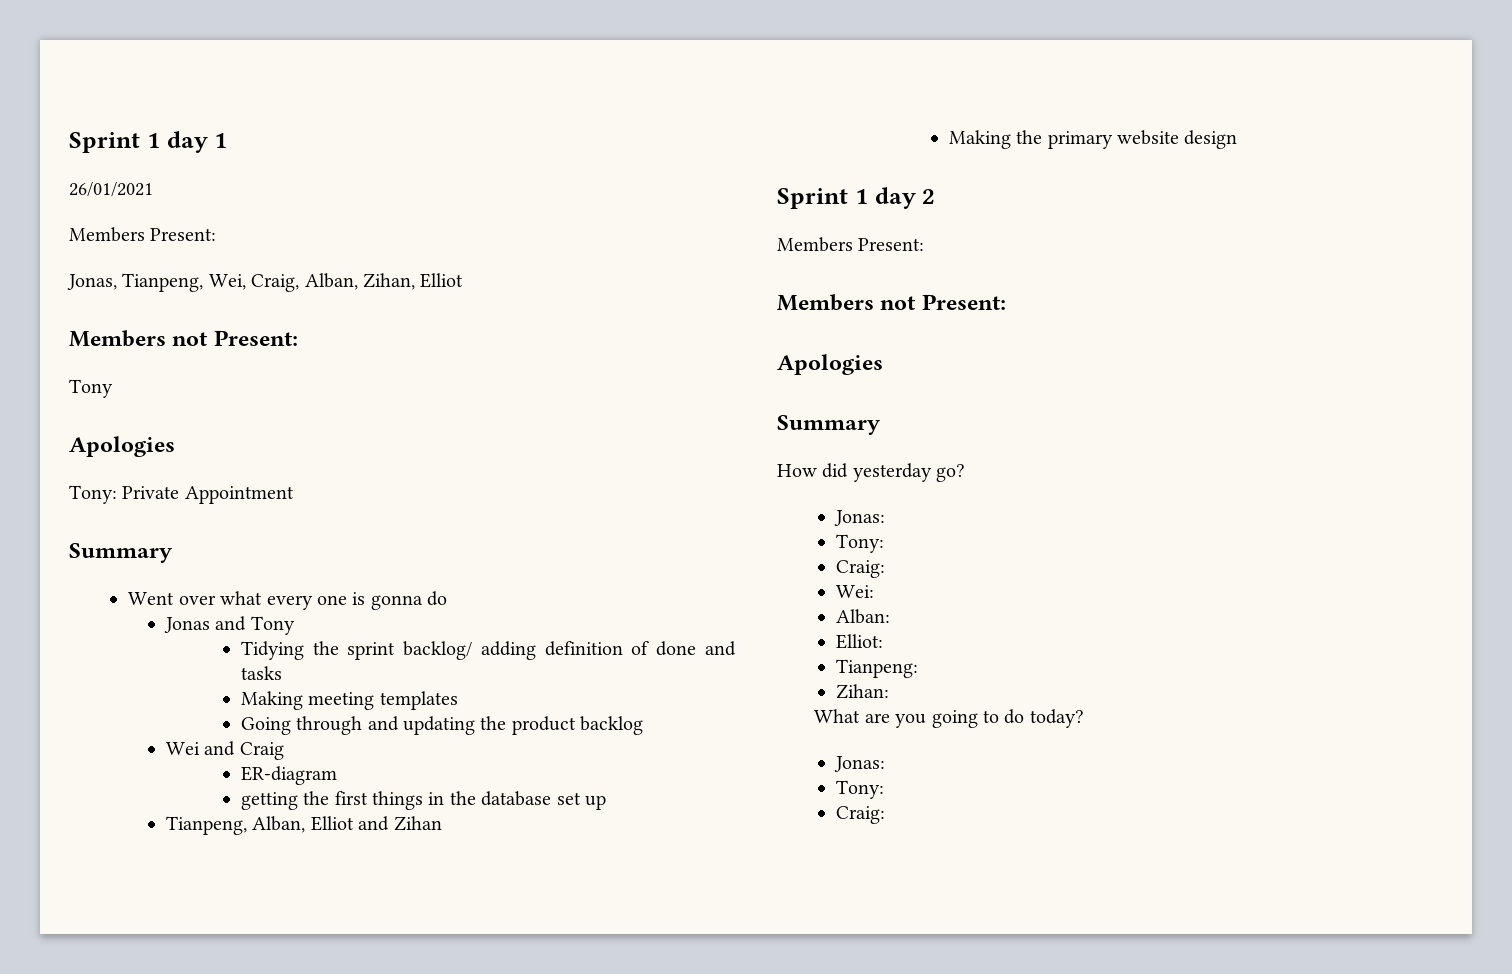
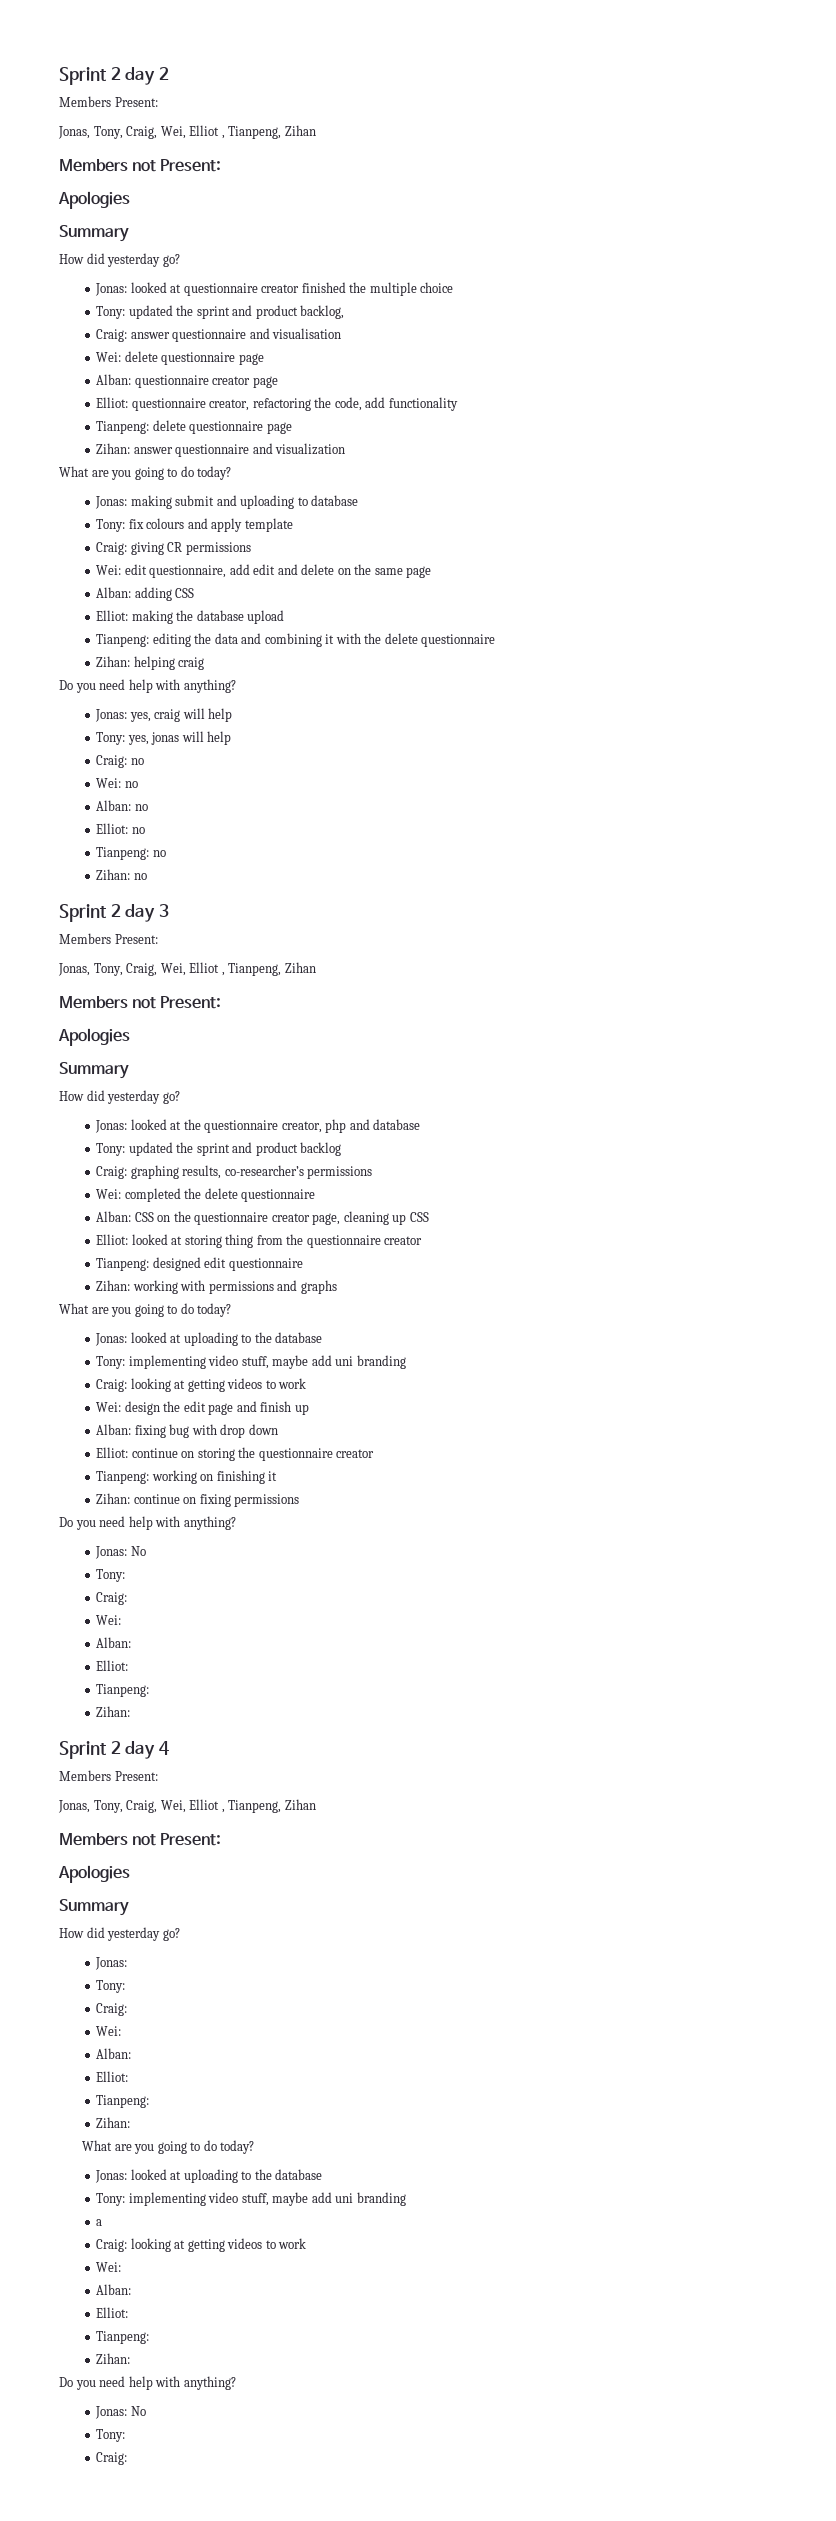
[69,131,228,153] [69,182,153,197] [69,227,217,242] [67,273,464,292] [69,330,298,347] [69,379,113,398] [69,436,175,457] [69,485,294,504] [69,543,173,563] [128,591,448,610] [163,616,295,635] [240,641,736,660] [240,666,282,680] [240,691,458,710] [240,716,644,735] [165,741,284,760] [240,766,337,785] [240,791,607,810] [165,816,442,835] [948,130,1238,149] [777,187,936,209] [777,237,925,252] Sprint 1 day 1 // 26/01/2021 // Members Present: // Jonas, Tianpeng, Wei, Craig, Alban, Zihan, Elliot // Members not Present: // Tony // Apologies // Tony: Private Appointment // Summary // Went over what every one is gonna do // Jonas and Tony // Tidying the sprint backlog/ adding definition of done and tasks // Making meeting templates // Going through and updating the product backlog // Wei and Craig // ER-diagram // getting the first things in the database set up // Tianpeng, Alban, Elliot and Zihan // Making the primary website design // Sprint 1 day 2 // Members Present: -> [59,67,169,85] [59,96,158,107] [58,125,316,139] [59,159,222,172] [58,191,130,209] [59,225,129,242] [59,253,180,267] [95,282,454,296] [96,305,345,319] [96,328,342,342] [96,351,264,365] [96,374,278,388] [96,397,458,411] [96,420,292,434] [96,443,346,457] [59,466,232,480] [95,495,359,509] [96,518,293,532] [96,542,251,555] [96,564,432,578] [96,587,195,601] [96,610,285,624] [96,633,496,647] [96,656,205,670] [59,679,236,693] [95,708,233,722] [96,731,232,745] [96,755,144,768] [96,778,138,788] [96,800,148,811] [96,823,145,834] [96,847,166,860] [96,869,147,880] [59,904,169,922] [59,933,158,944] [58,962,316,976] [59,996,222,1009] [58,1028,130,1046] [59,1062,129,1079] [59,1090,180,1104] [95,1119,421,1133] [96,1142,342,1156] [96,1165,373,1179] [96,1188,316,1202] [96,1211,429,1225] [96,1234,423,1248] [96,1257,303,1271] [96,1280,337,1294] [59,1303,232,1317] [95,1332,323,1346] [96,1355,406,1369] [96,1378,307,1392] [96,1401,309,1415] [96,1424,278,1438] [96,1447,375,1461] [96,1470,278,1484] [96,1493,300,1507] [59,1516,236,1530] [95,1546,146,1559] [96,1569,126,1582] [96,1592,128,1605] [96,1615,122,1625] [96,1637,132,1648] [96,1660,129,1671] [96,1684,150,1697] [96,1706,131,1717] [59,1741,169,1759] [59,1770,158,1781] [58,1799,316,1813] Sprint 2 day 2 // Members Present: // Jonas, Tony, Craig, Wei, Elliot , Tianpeng, Zihan // Members not Present: // Apologies // Summary // How did yesterday go? // Jonas: looked at questionnaire creator finished the multiple choice // Tony: updated the sprint and product backlog, // Craig: answer questionnaire and visualisation // Wei: delete questionnaire page // Alban: questionnaire creator page // Elliot: questionnaire creator, refactoring the code, add functionality // Tianpeng: delete questionnaire page // Zihan: answer questionnaire and visualization // What are you going to do today? // Jonas: making submit and uploading to database // Tony: fix colours and apply template // Craig: giving CR permissions // Wei: edit questionnaire, add edit and delete on the same page // Alban: adding CSS // Elliot: making the database upload // Tianpeng: editing the data and combining it with the delete questionnaire // Zihan: helping craig // Do you need help with anything? // Jonas: yes, craig will help // Tony: yes, jonas will help // Craig: no // Wei: no // Alban: no // Elliot: no // Tianpeng: no // Zihan: no // Sprint 2 day 3 // Members Present: // Jonas, Tony, Craig, Wei, Elliot , Tianpeng, Zihan // Members not Present: // Apologies // Summary // How did yesterday go? // Jonas: looked at the questionnaire creator, php and database // Tony: updated the sprint and product backlog // Craig: graphing results, co-researcher’s permissions // Wei: completed the delete questionnaire // Alban: CSS on the questionnaire creator page, cleaning up CSS // Elliot: looked at storing thing from the questionnaire creator // Tianpeng: designed edit questionnaire // Zihan: working with permissions and graphs // What are you going to do today? // Jonas: looked at uploading to the database // Tony: implementing video stuff, maybe add uni branding // Craig: looking at getting videos to work // Wei: design the edit page and finish up // Alban: fixing bug with drop down // Elliot: continue on storing the questionnaire creator // Tianpeng: working on finishing it // Zihan: continue on fixing permissions // Do you need help with anything? // Jonas: No // Tony: // Craig: // Wei: // Alban: // Elliot: // Tianpeng: // Zihan: // Sprint 2 day 4 // Members Present: // Jonas, Tony, Craig, Wei, Elliot , Tianpeng, Zihan
(886, 764) none -> [130,2169,323,2183] [96,2192,406,2206] [96,2219,103,2226] [96,2238,307,2252] [96,2262,122,2272] [96,2284,132,2295] [96,2307,129,2318] [96,2331,150,2344] [96,2353,131,2364] [59,2376,236,2390] [95,2406,146,2419] looked at uploading to the database // Tony: implementing video stuff, maybe add uni branding // a // Craig: looking at getting videos to work // Wei: // Alban: // Elliot: // Tianpeng: // Zihan: // Do you need help with anything? // Jonas: No

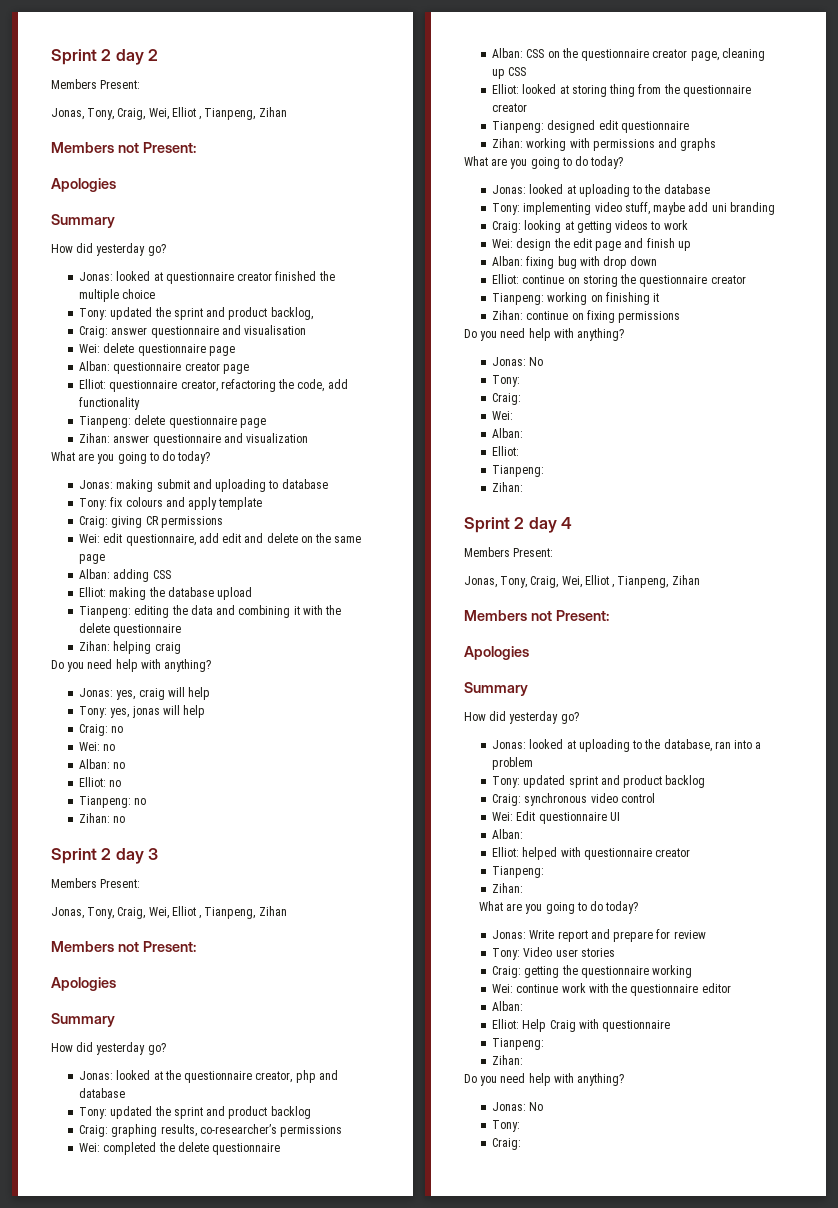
[96,1980,126,1993] [96,2003,128,2016] [96,2026,122,2036] [96,2048,132,2059] [96,2071,129,2082] // Tony: // Craig: // Wei: // Alban: // Elliot: -> [529,739,762,752] [492,757,534,770] [492,775,706,788] [492,793,655,806] [492,811,620,824] [492,829,524,839] [492,847,691,860] looked at uploading to the database, ran into a problem // Tony: updated sprint and product backlog // Craig: synchronous video control // Wei: Edit questionnaire UI // Alban: // Elliot: helped with questionnaire creator
[130,2169,323,2183] [96,2192,406,2206] [96,2219,103,2226] [96,2238,307,2252] [96,2262,122,2272] [96,2284,132,2295] [96,2307,129,2318] looked at uploading to the database // Tony: implementing video stuff, maybe add uni branding // a // Craig: looking at getting videos to work // Wei: // Alban: // Elliot: -> [529,929,706,942] [492,947,615,960] [492,965,693,978] [492,983,731,996] [492,1001,524,1011] [492,1019,671,1032] Write report and prepare for review // Tony: Video user stories // Craig: getting the questionnaire working // Wei: continue work with the questionnaire editor // Alban: // Elliot: Help Craig with questionnaire

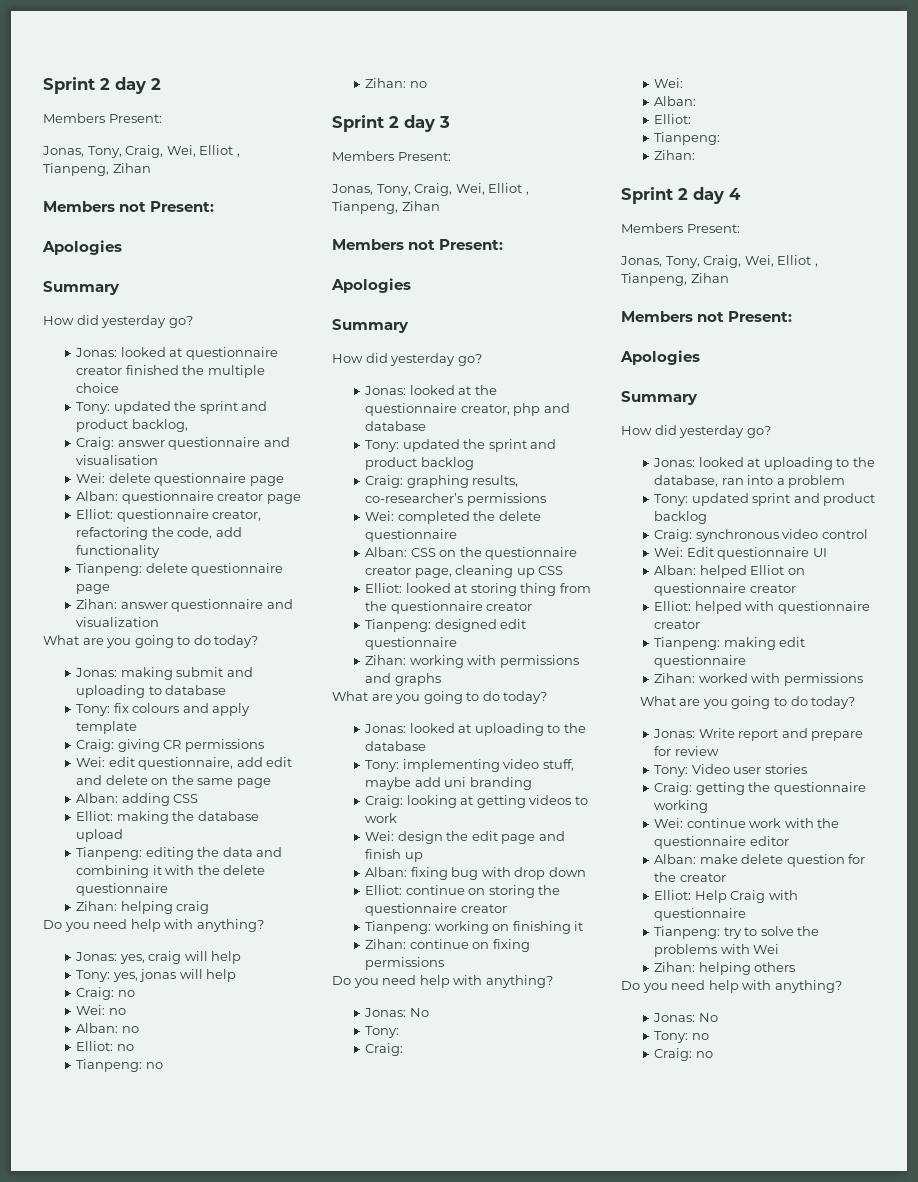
(524, 834) none -> [699,565,805,578] [654,583,796,596] helped Elliot on questionnaire creator
[492,883,524,893] // Zihan: -> [723,637,806,650] [654,655,747,668] [654,673,863,686] making edit questionnaire // Zihan: worked with permissions
(524, 1006) none -> [699,854,866,867] [654,872,726,882] make delete question for the creator
[492,1055,524,1065] [464,1073,625,1086] [492,1102,544,1111] [492,1120,521,1132] [492,1138,522,1150] // Zihan: // Do you need help with anything? // Jonas: No // Tony: // Craig: -> [723,926,820,939] [654,944,780,957] [654,962,796,975] [621,980,842,993] [653,1013,718,1022] [654,1031,709,1043] [654,1048,713,1061] try to solve the problems with Wei // Zihan: helping others // Do you need help with anything? // Jonas: No // Tony: no // Craig: no

